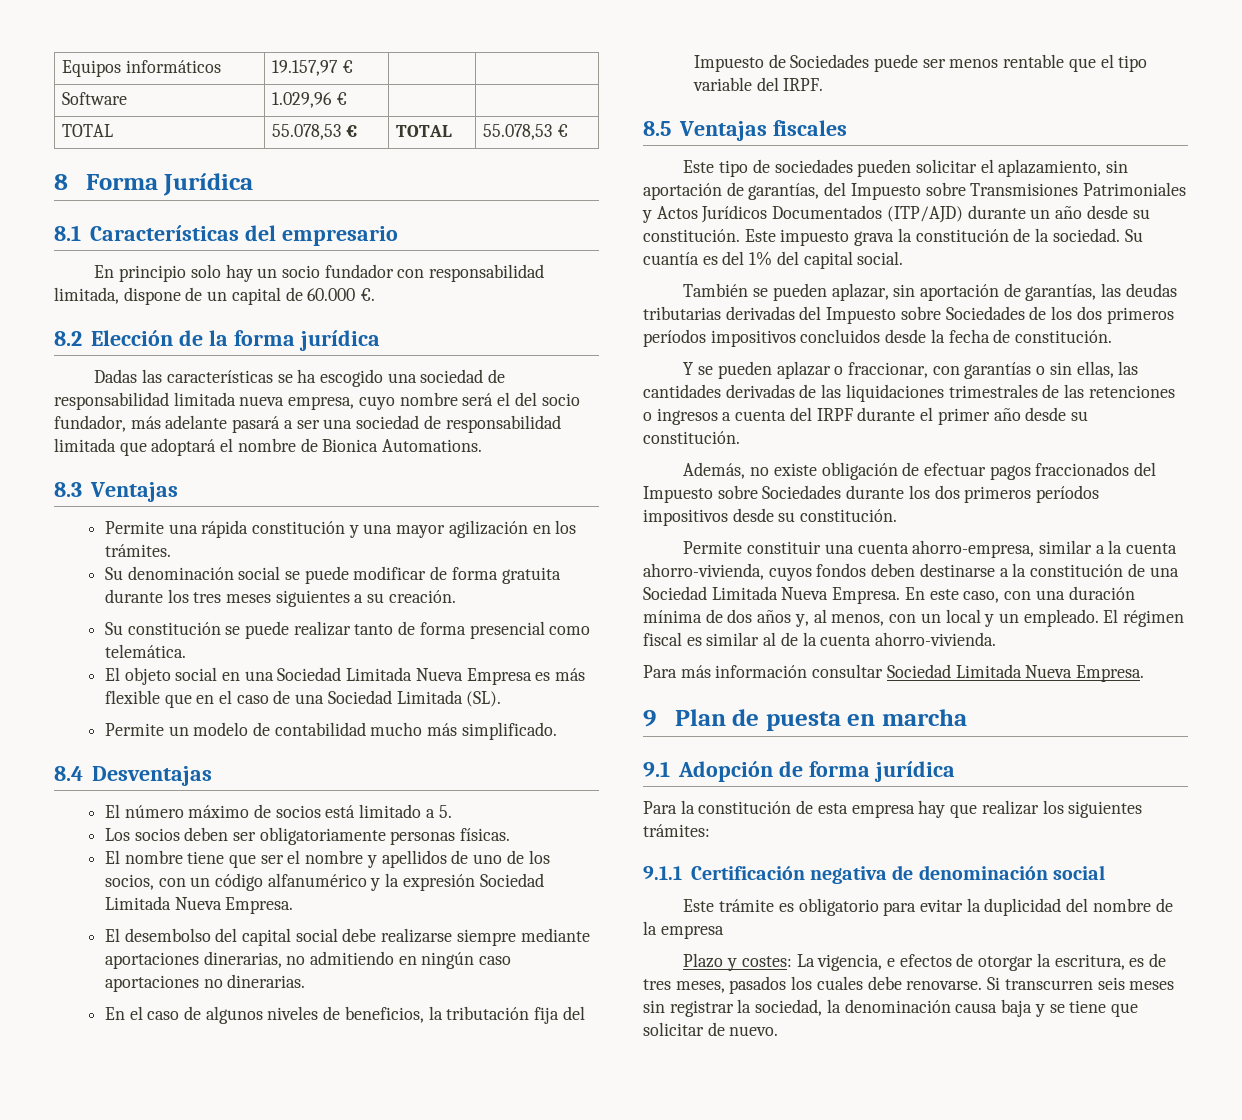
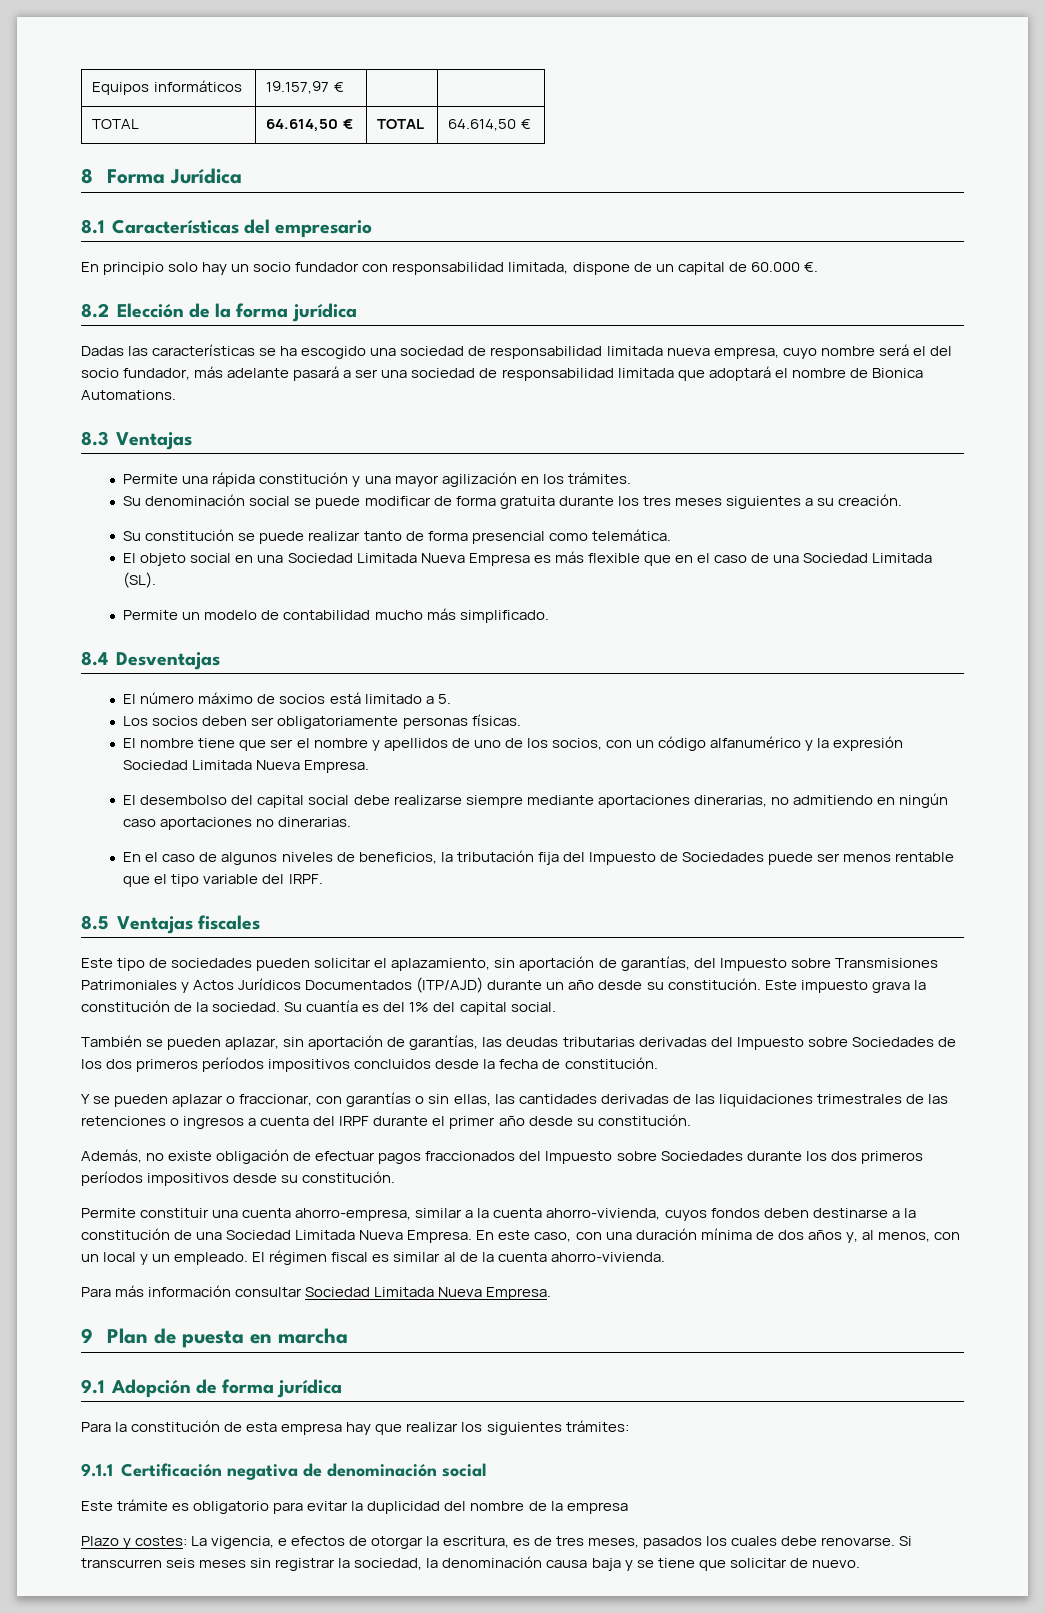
[62,92,128,105] [272,92,347,108] [62,124,114,137] [272,124,342,140] // Software | 1.029,96 € | | // TOTAL | 55.078,53 -> [92,119,140,129] [266,119,339,132] // TOTAL | 64.614,50
[483,124,553,140] 55.078,53 -> [448,119,517,131] 64.614,50

